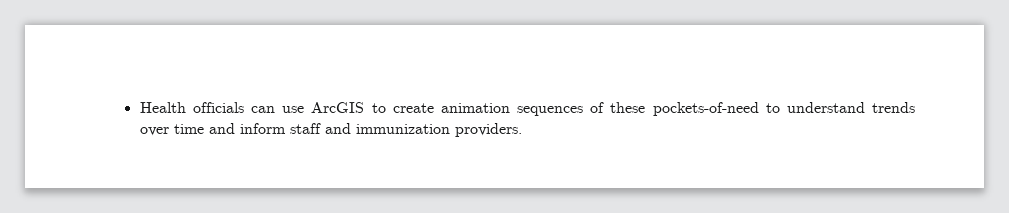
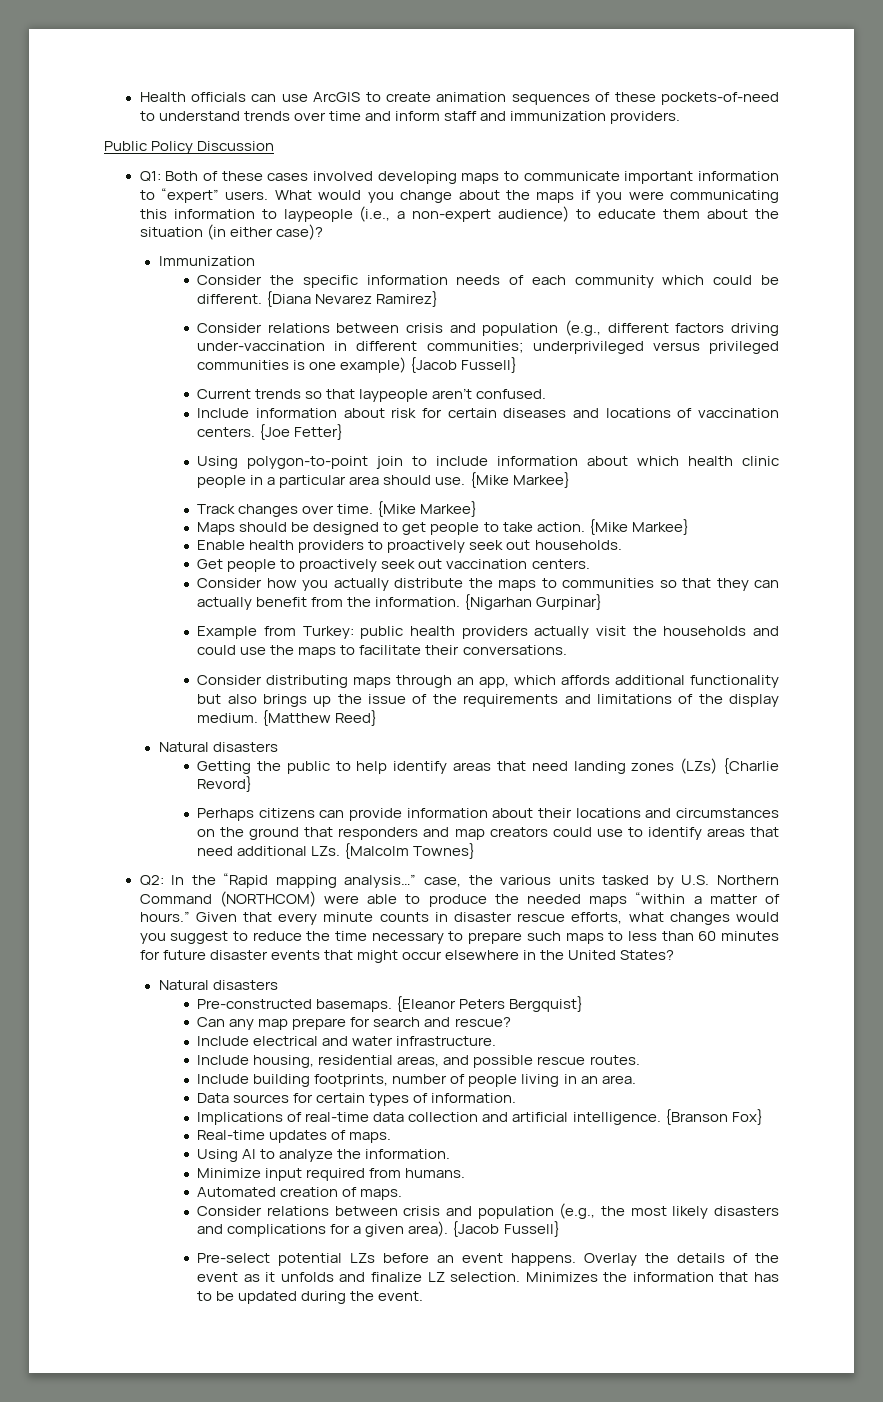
(522, 130) none -> [104,141,275,154] [139,171,780,184] [139,188,780,203] [139,206,779,222] [139,224,323,240] [158,256,255,266] [197,275,780,288] [197,291,439,307] [197,320,780,336] [197,341,779,354] [197,357,518,373] [197,388,547,402] [197,408,780,418] [197,424,344,440] [197,456,780,469] [197,472,570,488] [197,501,478,517] [197,519,689,535] [197,540,622,553] [197,559,590,572] [197,578,780,591] [197,594,603,610] [197,626,780,639] [197,645,567,658] [197,675,780,688] [197,694,780,707] [197,710,378,726] [158,742,278,752] [197,758,780,774] [197,776,253,792] [197,808,780,821] [197,827,779,840] [197,843,476,859] [139,873,780,888] [139,891,780,907] [139,911,779,925] [139,931,780,944] [139,950,675,963] [158,980,278,990] [197,996,584,1012] [197,1017,511,1030] [197,1036,497,1046] [197,1055,640,1068] [197,1074,636,1087] [197,1093,517,1106] [197,1109,763,1125] [197,1130,392,1143] [197,1149,451,1162] [197,1168,466,1181] [197,1187,403,1200] [197,1203,780,1219] [197,1221,560,1237] [197,1253,780,1266] [197,1272,780,1282] [197,1291,424,1304] // Public Policy Discussion // Q1: Both of these cases involved developing maps to communicate important information to “expert” users. What would you change about the maps if you were communicating this information to laypeople (i.e., a non-expert audience) to educate them about the situation (in either case)? // Immunization // Consider the specific information needs of each community which could be different. {Diana Nevarez Ramirez} // Consider relations between crisis and population (e.g., different factors driving under-vaccination in different communities; underprivileged versus privileged communities is one example) {Jacob Fussell} // Current trends so that laypeople aren’t confused. // Include information about risk for certain diseases and locations of vaccination centers. {Joe Fetter} // Using polygon-to-point join to include information about which health clinic people in a particular area should use. {Mike Markee} // Track changes over time. {Mike Markee} // Maps should be designed to get people to take action. {Mike Markee} // Enable health providers to proactively seek out households. // Get people to proactively seek out vaccination centers. // Consider how you actually distribute the maps to communities so that they can actually benefit from the information. {Nigarhan Gurpinar} // Example from Turkey: public health providers actually visit the households and could use the maps to facilitate their conversations. // Consider distributing maps through an app, which affords additional functionality but also brings up the issue of the requirements and limitations of the display medium. {Matthew Reed} // Natural disasters // Getting the public to help identify areas that need landing zones (LZs) {Charlie Revord} // Perhaps citizens can provide information about their locations and circumstances on the ground that responders and map creators could use to identify areas that need additional LZs. {Malcolm Townes} // Q2: In the “Rapid mapping analysis…” case, the various units tasked by U.S. Northern Command (NORTHCOM) were able to produce the needed maps “within a matter of hours.” Given that every minute counts in disaster rescue efforts, what changes would you suggest to reduce the time necessary to prepare such maps to less than 60 minutes for future disaster events that might occur elsewhere in the United States? // Natural disasters // Pre-constructed basemaps. {Eleanor Peters Bergquist} // Can any map prepare for search and rescue? // Include electrical and water infrastructure. // Include housing, residential areas, and possible rescue routes. // Include building footprints, number of people living in an area. // Data sources for certain types of information. // Implications of real-time data collection and artificial intelligence. {Branson Fox} // Real-time updates of maps. // Using AI to analyze the information. // Minimize input required from humans. // Automated creation of maps. // Consider relations between crisis and population (e.g., the most likely disasters and complications for a given area). {Jacob Fussell} // Pre-select potential LZs before an event happens. Overlay the details of the event as it unfolds and finalize LZ selection. Minimizes the information that has to be updated during the event.

